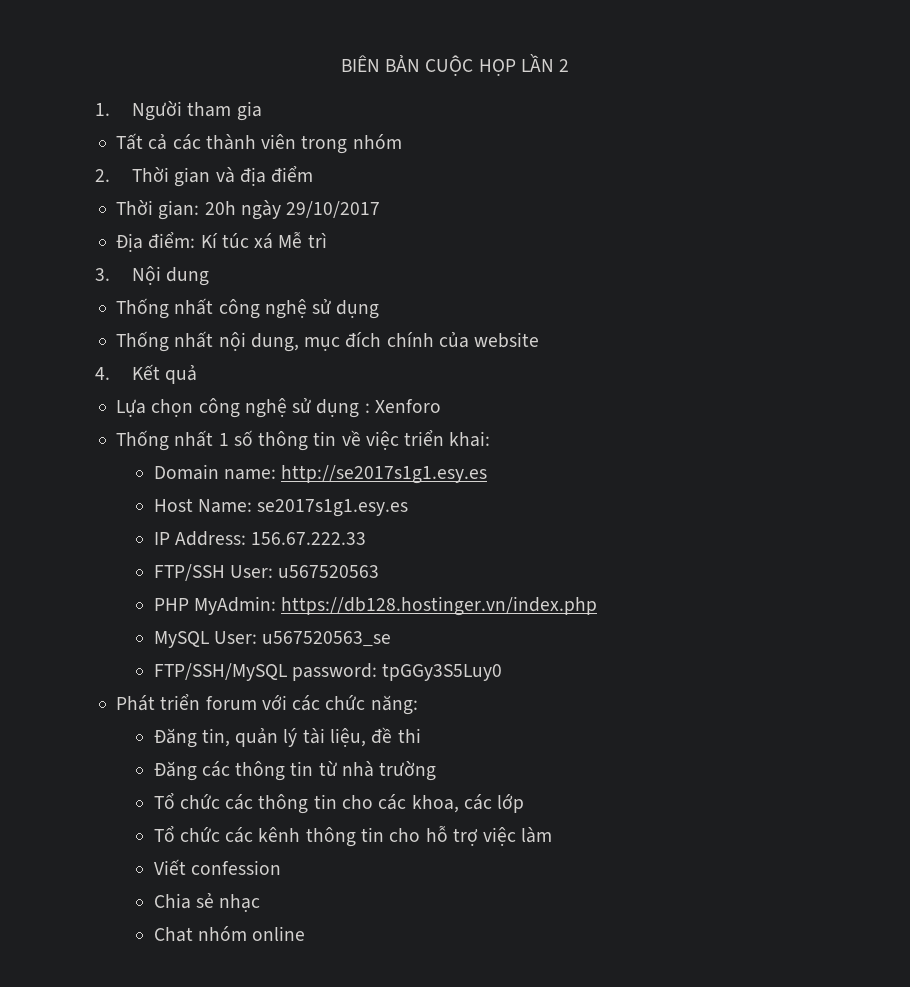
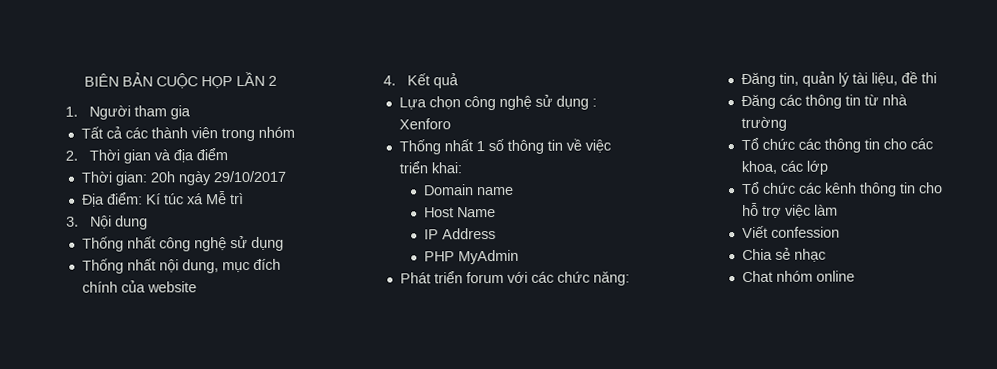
[223,465,488,484] name: http://se2017s1g1.esy.es -> [477,186,515,196] name
[197,499,409,517] Name: se2017s1g1.esy.es -> [457,207,497,218] Name
[174,531,367,546] [153,564,380,581] [153,596,598,616] [153,631,392,648] [153,663,503,681] Address: 156.67.222.33 // FTP/SSH User: u567520563 // PHP MyAdmin: https://db128.hostinger.vn/index.php // MySQL User: u567520563_se // FTP/SSH/MySQL password: tpGGy3S5Luy0 -> [442,228,497,240] [424,249,520,265] Address // PHP MyAdmin

